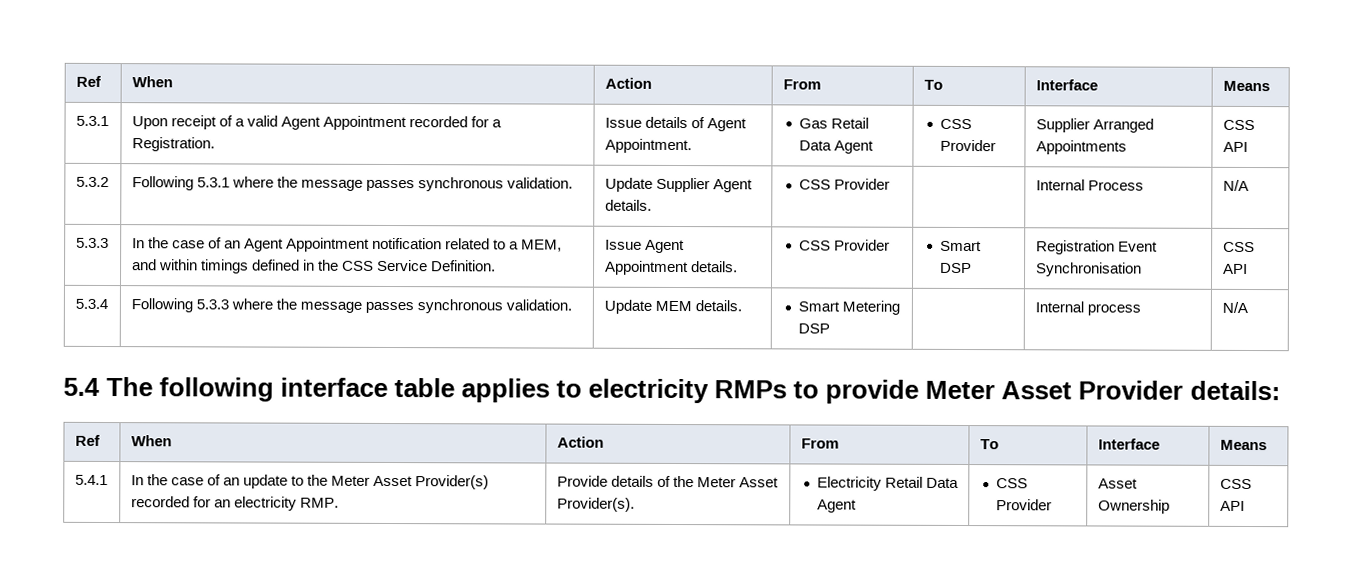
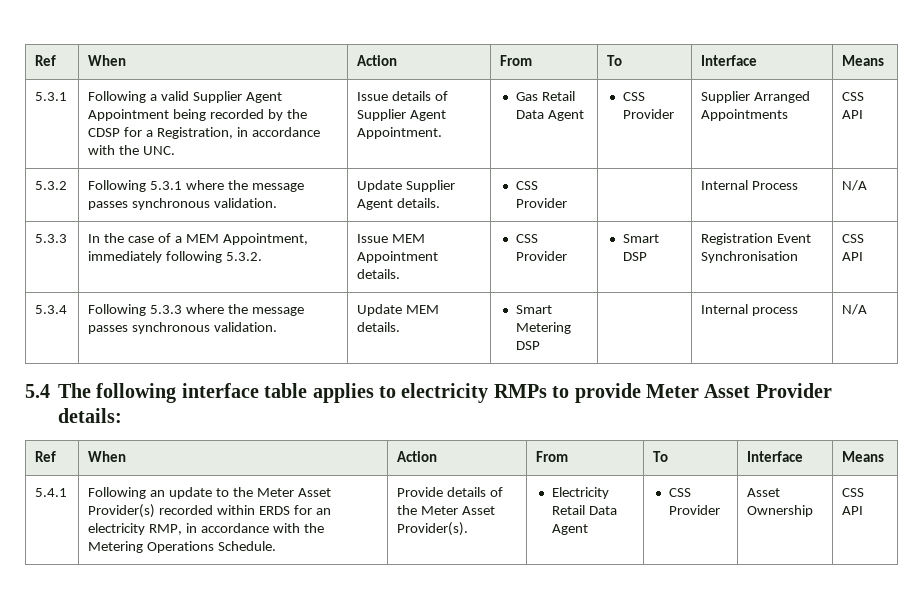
[131,115,233,130] Upon receipt of -> [88,91,147,103] Following
[280,115,503,131] [131,137,215,152] Agent Appointment recorded for a Registration. -> [193,91,283,103] [88,109,308,121] [88,127,320,139] [88,145,176,155] Supplier Agent Appointment being recorded by the CDSP for a Registration, in accordance with the UNC.
(705, 123) none -> [357,109,407,121] Supplier
[223,237,563,252] [131,259,496,274] [604,239,685,254] an Agent Appointment notification related to a MEM, and within timings defined in the CSS Service Definition. | Issue Agent -> [175,233,308,245] [88,251,263,263] [357,234,426,243] a MEM Appointment, immediately following 5.3.2. | Issue MEM
[130,474,221,486] In the case of -> [88,487,147,499] Following
(190, 502) none -> [217,505,291,515] within ERDS
[299,497,339,508] RMP. -> [149,523,324,535] [88,541,277,553] RMP, in accordance with the Metering Operations Schedule.

